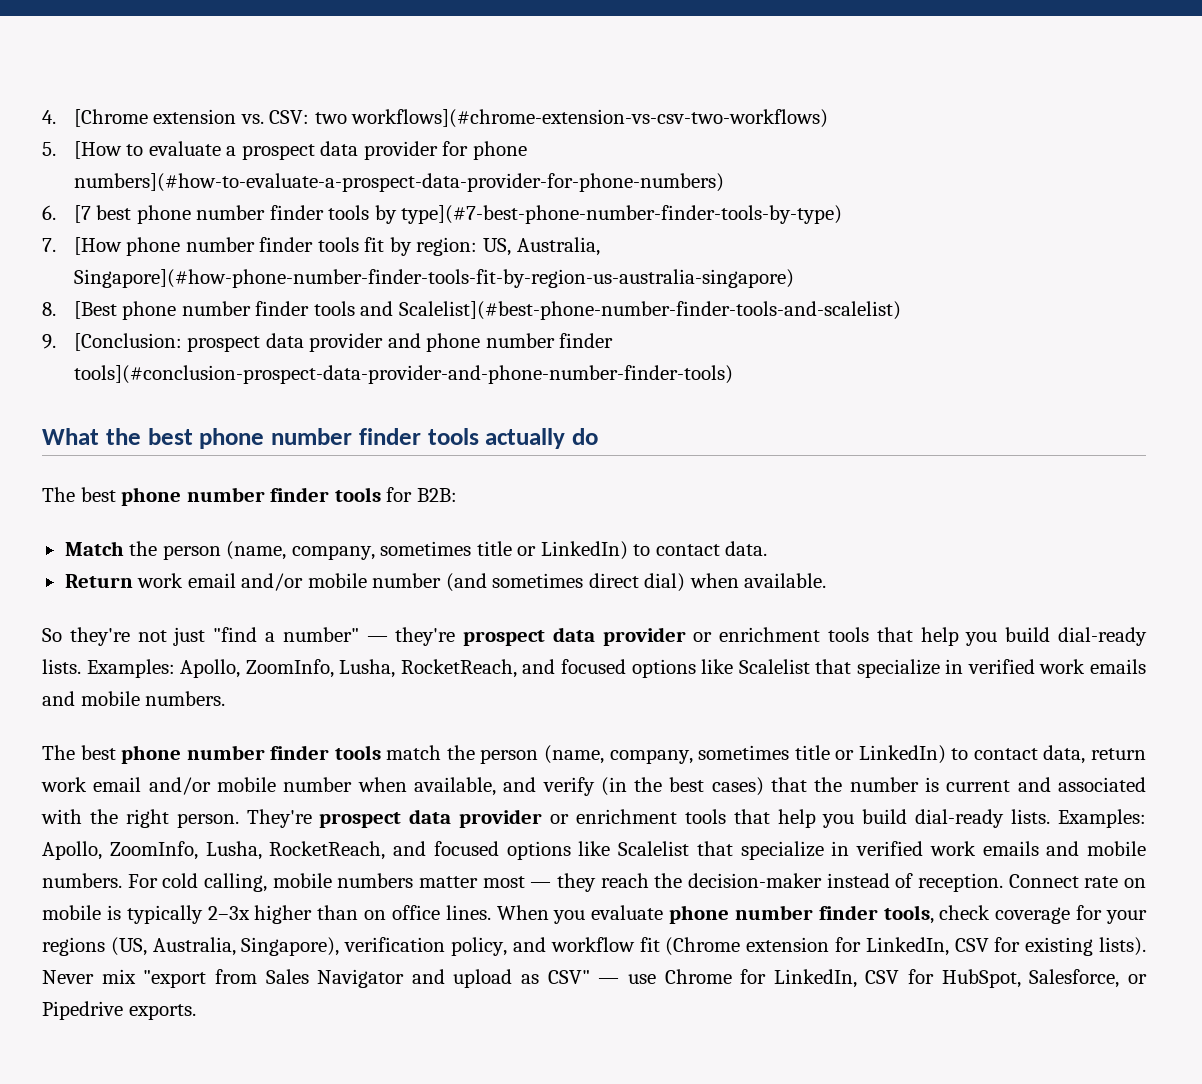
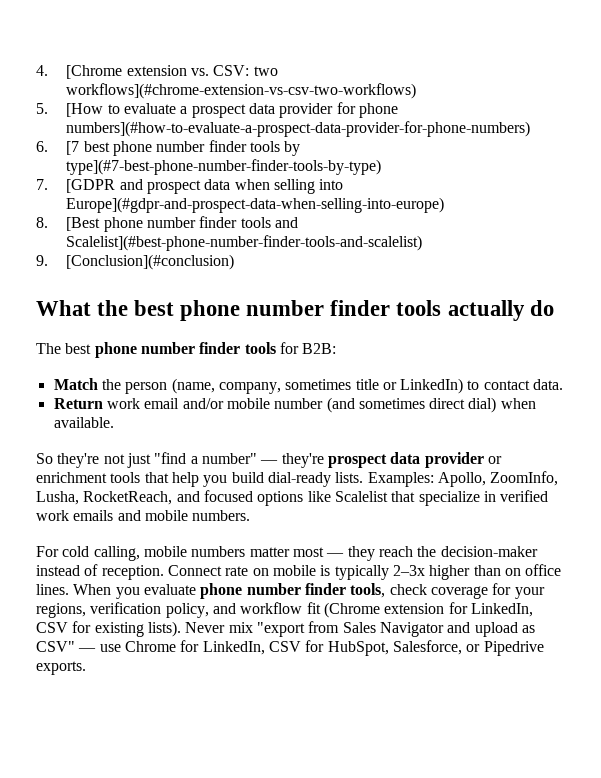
[73,237,600,256] [73,269,794,288] [How phone number finder tools fit by region: US, Australia, Singapore](#how-phone-number-finder-tools-fit-by-region-us-australia-singapore) -> [66,179,344,194] [66,197,445,213] [GDPR and prospect data when selling into Europe](#gdpr-and-prospect-data-when-selling-into-europe)
[73,333,614,352] [73,365,733,384] [Conclusion: prospect data provider and phone number finder tools](#conclusion-prospect-data-provider-and-phone-number-finder-tools) -> [66,254,235,270] [Conclusion](#conclusion)
[42,745,1146,764] [41,777,1146,796] [41,809,1146,828] [42,841,1146,860] [42,873,122,888] The best phone number finder tools match the person (name, company, sometimes title or LinkedIn) to contact data, return work email and/or mobile number when available, and verify (in the best cases) that the number is current and associated with the right person. They're prospect data provider or enrichment tools that help you build dial-ready lists. Examples: Apollo, ZoomInfo, Lusha, RocketReach, and focused options like Scalelist that specialize in verified work emails and mobile numbers. -> (251, 515) none
[42,937,340,956] regions (US, Australia, Singapore), -> [36,603,86,618] regions,

